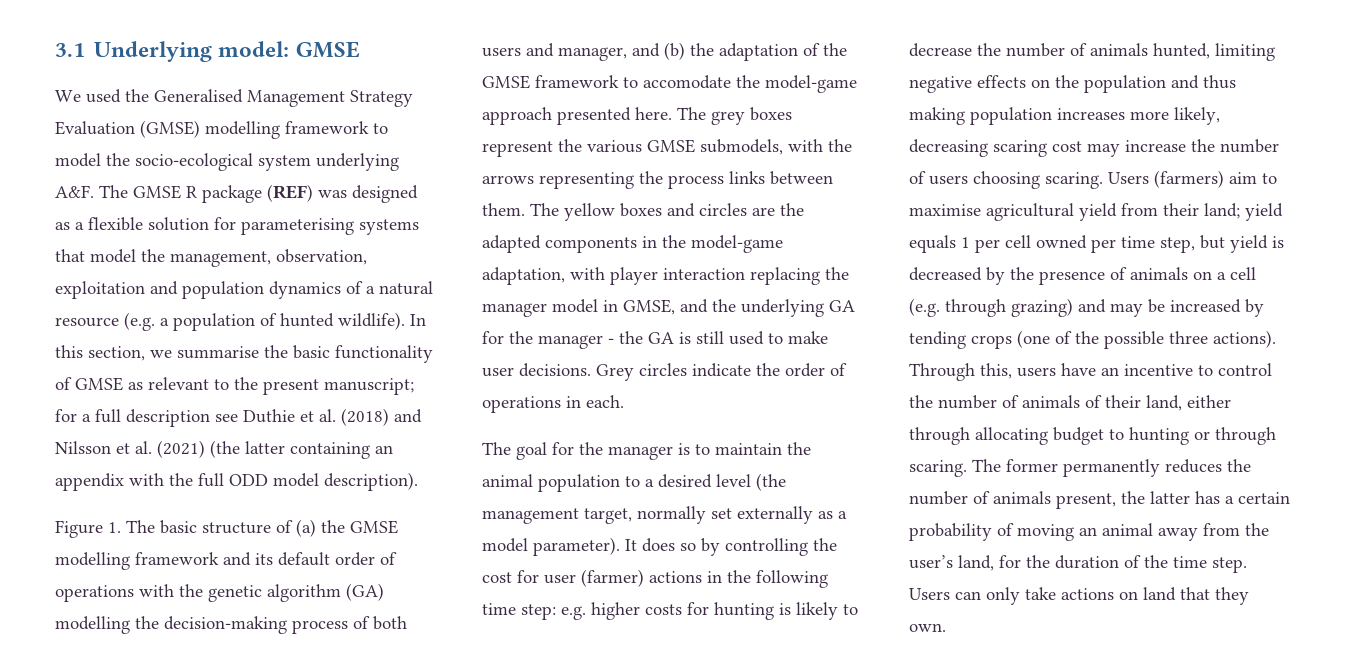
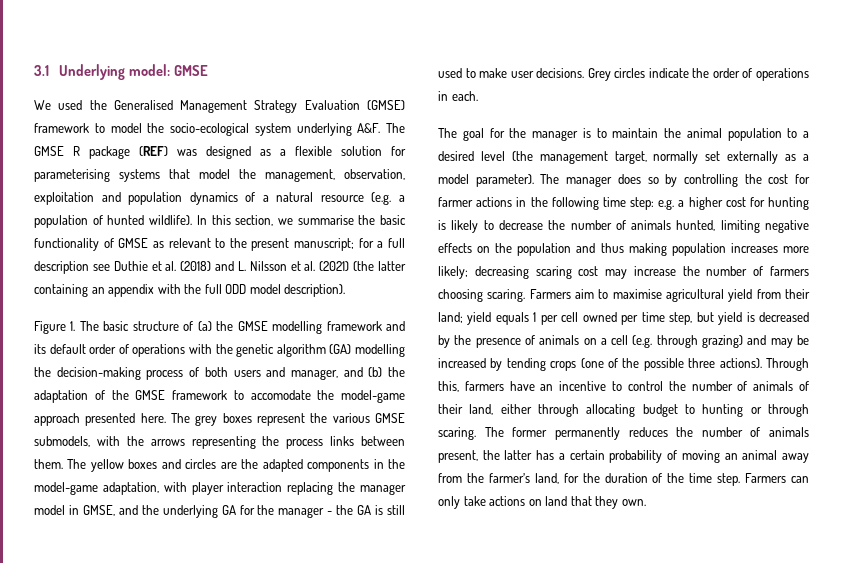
[205,121,280,139] modelling -> (405, 105) none
(422, 416) none -> [237,261,246,271] L.
[625,539,637,551] It -> [540,174,613,187] The manager
[544,569,644,587] user (farmer) -> [438,197,473,207] farmer
[591,602,682,620] higher costs -> [678,197,746,210] a higher cost
[1174,107,1220,125] likely, -> [438,266,468,279] likely;
[929,175,968,185] users -> [770,266,809,276] farmers
[1108,170,1224,188] Users (farmers) -> [529,289,571,299] Farmers
[1017,367,1056,377] users -> [464,381,504,391] farmers
[909,555,953,569] user’s -> [488,473,530,483] farmer’s
[909,588,950,600] Users -> [745,473,787,483] Farmers

